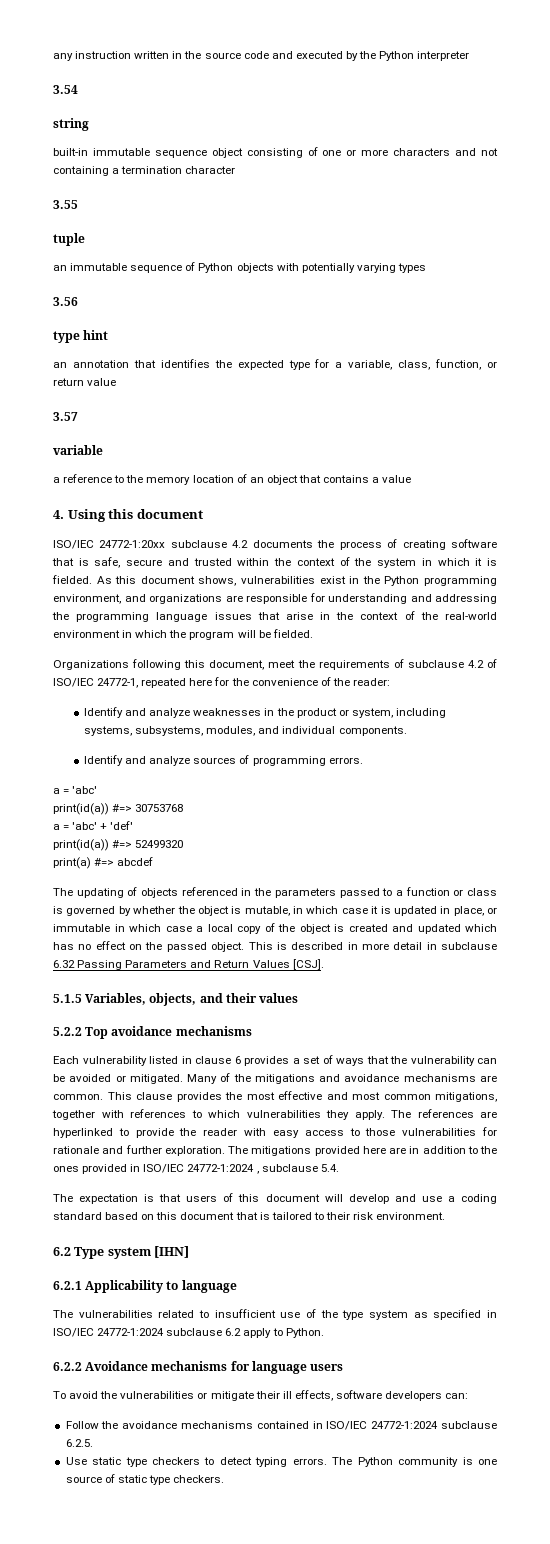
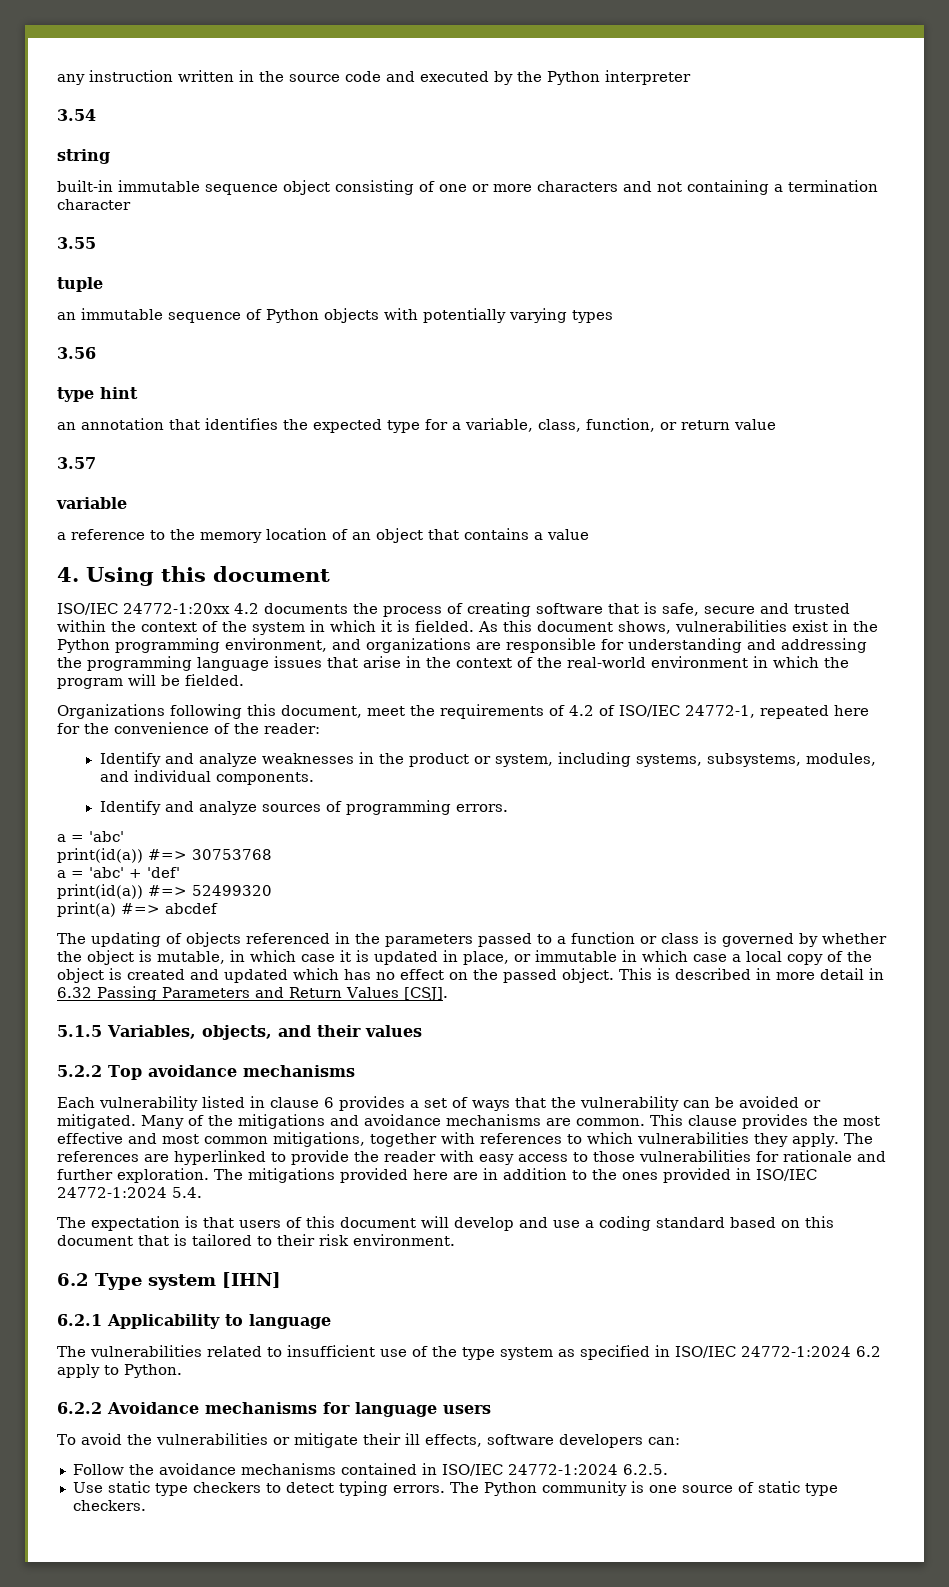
[170,540,227,548] subclause -> (230, 608) none
[407,660,464,668] subclause -> (565, 710) none
[440,942,497,950] subclause -> (884, 974) none
[256,1164,318,1174] , subclause -> (167, 1192) none
[166,1328,223,1336] subclause -> (851, 1351) none
[440,1421,497,1429] subclause -> (618, 1469) none

